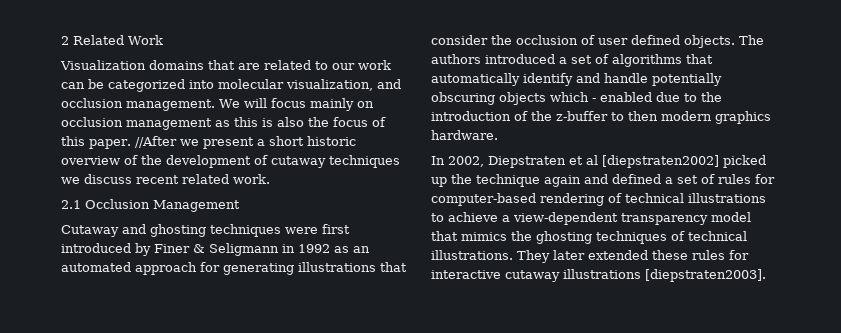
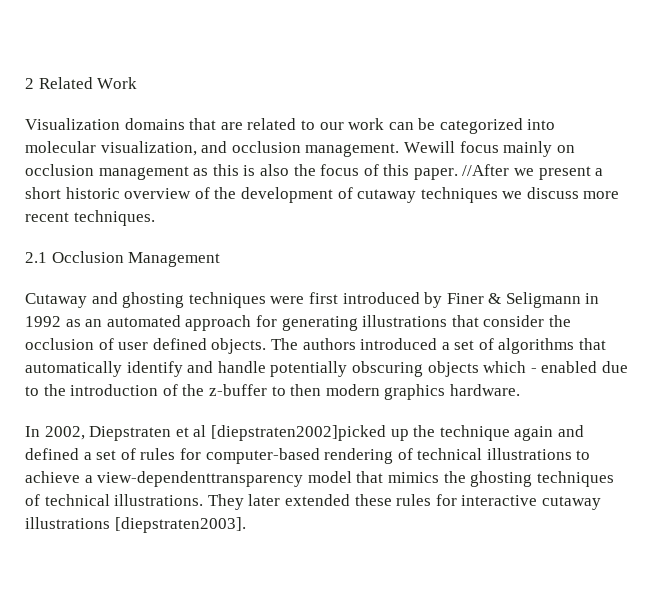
[219,98,267,108] We will -> [403,141,455,153] Wewill
[136,174,270,184] recent related work. -> [583,191,620,199] [25,210,155,226] more recent techniques.
[602,155,766,168] [diepstraten2002] picked -> [210,425,386,441] [diepstraten2002]picked
[513,212,708,225] view-dependent transparency -> [97,471,304,487] view-dependenttransparency

